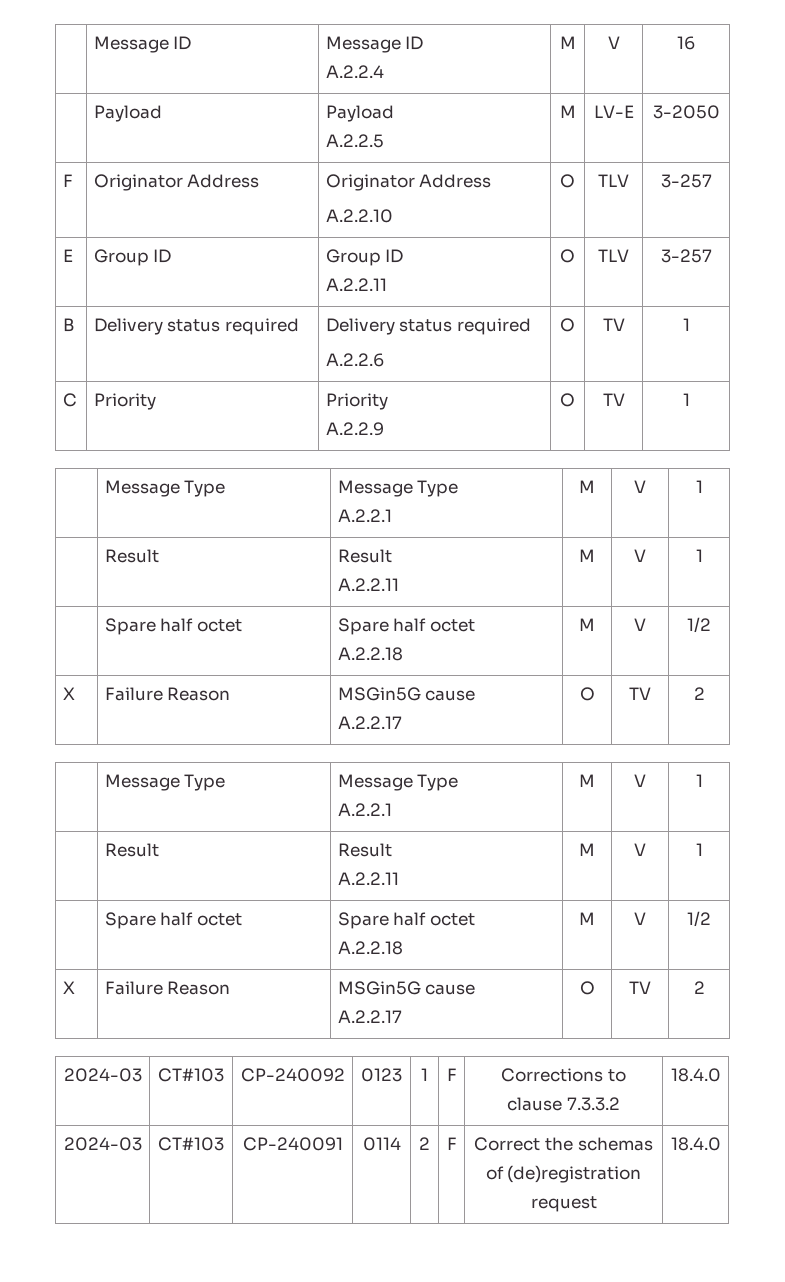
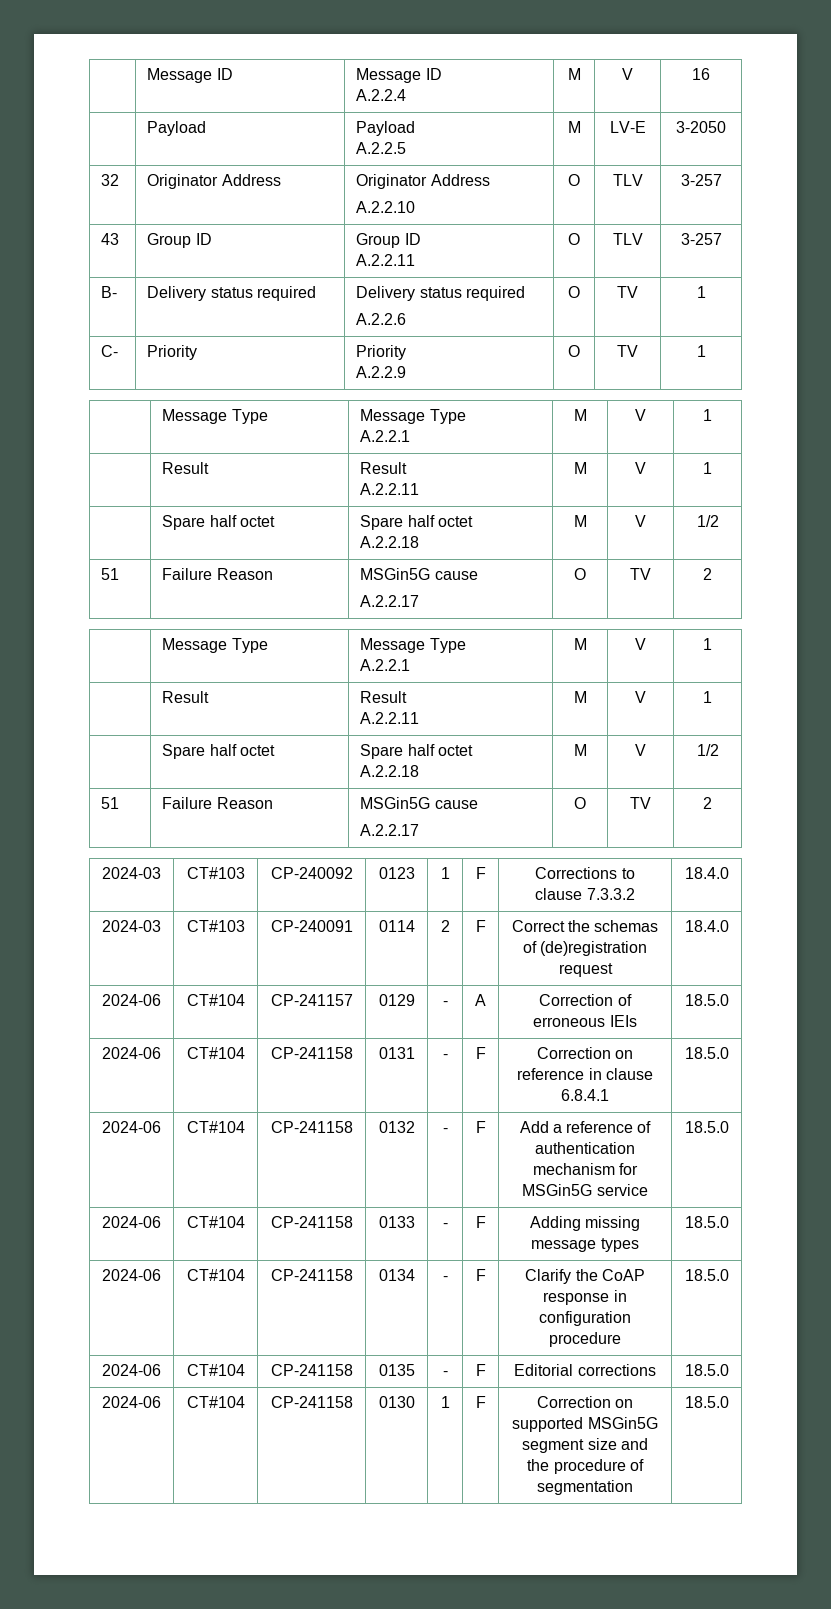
[62,174,73,187] F -> [101,174,120,186] 32
[62,249,73,262] E -> [101,233,120,245] 43
[62,318,75,332] B -> [101,286,118,298] B-
[62,393,77,407] C -> [101,345,119,357] C-
[62,687,75,700] X -> [101,568,120,580] 51
[62,981,75,994] X -> [101,797,120,809] 51
(721, 1144) none -> [102,994,161,1006] [186,994,245,1006] [270,994,353,1006] [378,994,415,1006] [442,1001,448,1006] [475,994,486,1006] [539,994,632,1006] [533,1015,637,1027] [684,994,729,1006] [102,1047,161,1059] [186,1047,245,1059] [270,1047,353,1059] [378,1047,415,1059] [442,1054,448,1059] [475,1047,486,1059] [536,1047,634,1059] [517,1068,653,1080] [561,1089,609,1101] [684,1047,729,1059] [102,1121,161,1133] [186,1121,245,1133] [270,1121,353,1133] [378,1121,415,1133] [442,1128,448,1133] [475,1121,486,1133] [519,1121,652,1133] [535,1142,635,1154] [532,1163,639,1175] [522,1184,648,1196] [684,1121,729,1133] [102,1216,161,1228] [186,1216,245,1228] [270,1216,353,1228] [378,1216,415,1228] [442,1223,448,1228] [475,1216,486,1228] [529,1216,641,1231] [531,1238,639,1252] [684,1216,729,1228] [102,1269,161,1281] [186,1269,245,1281] [270,1269,353,1281] [378,1269,415,1281] [442,1276,448,1281] [475,1269,486,1281] [525,1269,645,1284] [543,1290,627,1305] [539,1311,631,1326] [549,1332,621,1347] [684,1269,729,1281] [102,1364,161,1376] [186,1364,245,1376] [270,1364,353,1376] [378,1364,415,1376] [442,1371,448,1376] [475,1364,486,1376] [514,1364,656,1376] [684,1364,729,1376] [102,1396,161,1408] [186,1396,245,1408] [270,1396,353,1408] [378,1396,415,1408] [440,1396,450,1408] [475,1396,486,1408] [536,1396,634,1408] [512,1417,658,1432] [522,1438,648,1453] [527,1459,644,1474] [537,1480,633,1495] [684,1396,729,1408] // 2024-06 | CT#104 | CP-241157 | 0129 | - | A | Correction of erroneous IEIs | 18.5.0 // 2024-06 | CT#104 | CP-241158 | 0131 | - | F | Correction on reference in clause 6.8.4.1 | 18.5.0 // 2024-06 | CT#104 | CP-241158 | 0132 | - | F | Add a reference of authentication mechanism for MSGin5G service | 18.5.0 // 2024-06 | CT#104 | CP-241158 | 0133 | - | F | Adding missing message types | 18.5.0 // 2024-06 | CT#104 | CP-241158 | 0134 | - | F | Clarify the CoAP response in configuration procedure | 18.5.0 // 2024-06 | CT#104 | CP-241158 | 0135 | - | F | Editorial corrections | 18.5.0 // 2024-06 | CT#104 | CP-241158 | 0130 | 1 | F | Correction on supported MSGin5G segment size and the procedure of segmentation | 18.5.0

